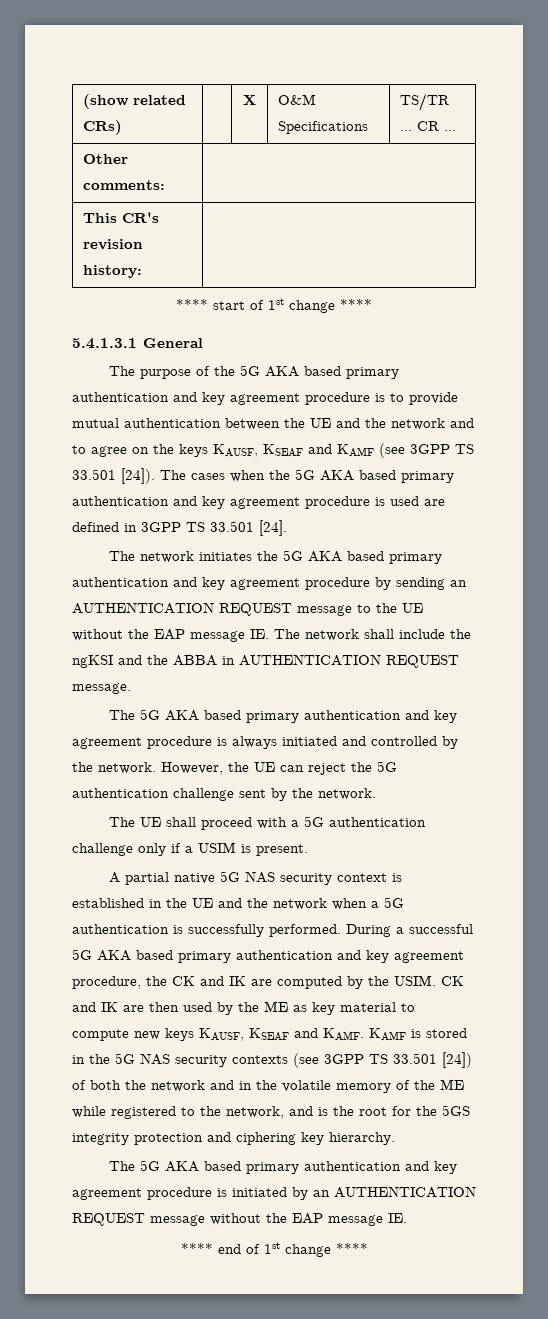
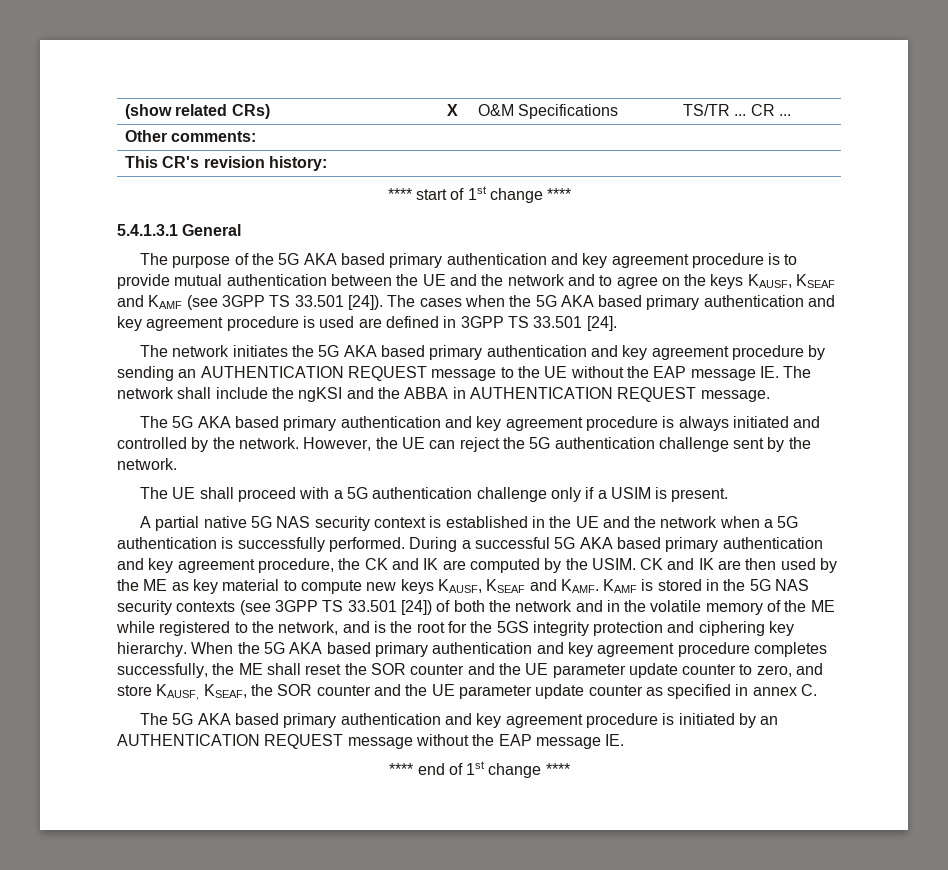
(395, 1138) none -> [191,642,827,657] [117,663,824,678] [117,684,818,700] When the 5G AKA based primary authentication and key agreement procedure completes successfully, the ME shall reset the SOR counter and the UE parameter update counter to zero, and store KAUSF, KSEAF, the SOR counter and the UE parameter update counter as specified in annex C.

